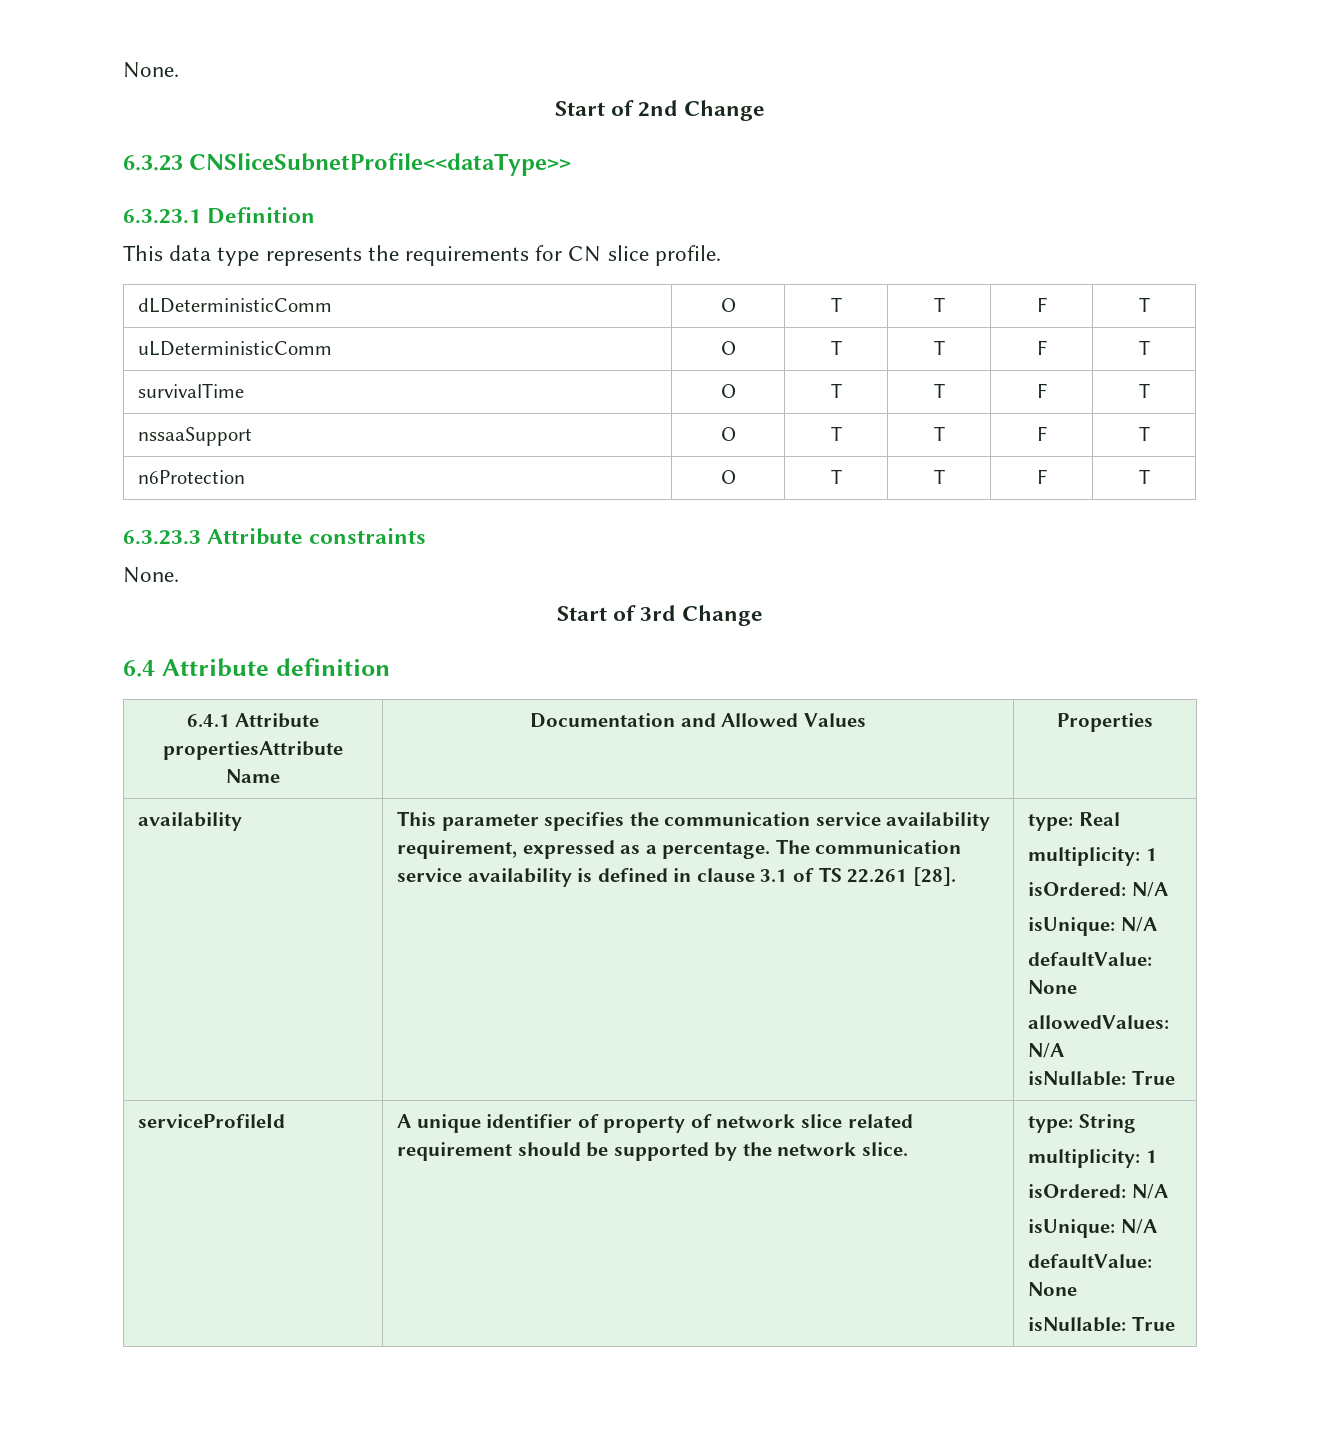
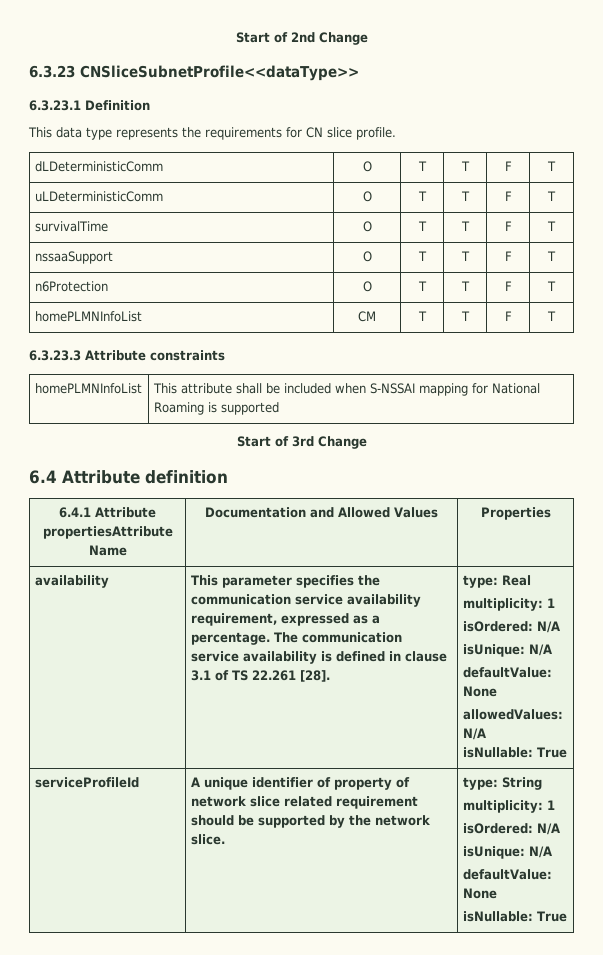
[123,62,179,78] None. // -> (235, 37) none
[123,528,427,545] [123,567,179,583] // 6.3.23.3 Attribute constraints // None. -> [34,311,142,322] [357,311,376,322] [417,311,427,321] [460,311,470,321] [504,311,512,321] [547,311,556,321] [29,350,225,361] [34,383,142,394] [152,383,540,396] [153,402,279,415] // homePLMNInfoList | CM | T | T | F | T // 6.3.23.3 Attribute constraints // homePLMNInfoList | This attribute shall be included when S-NSSAI mapping for National Roaming is supported

